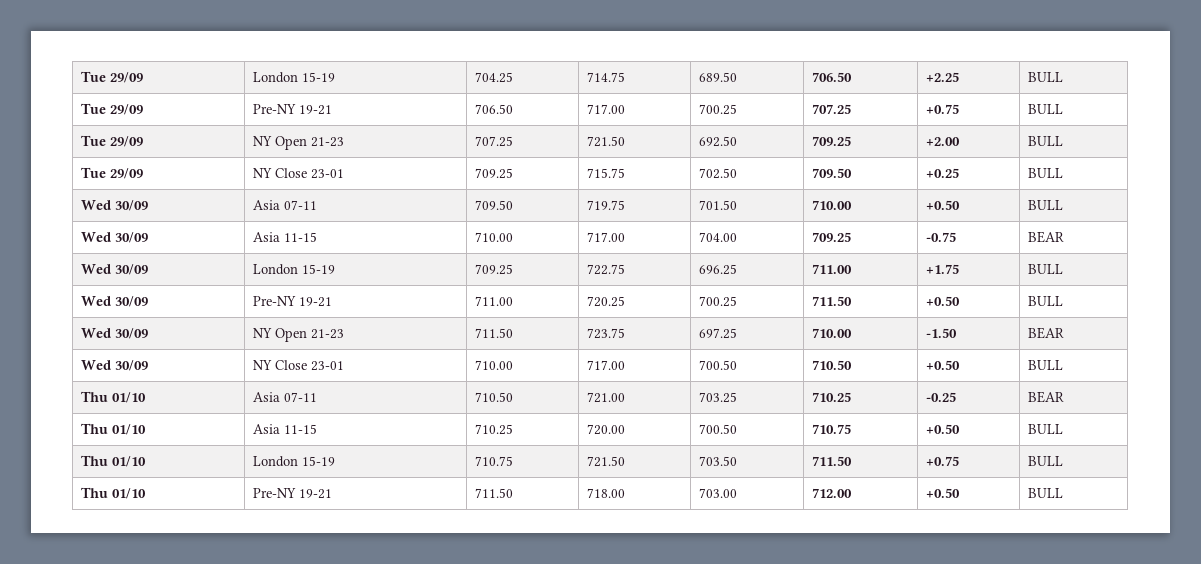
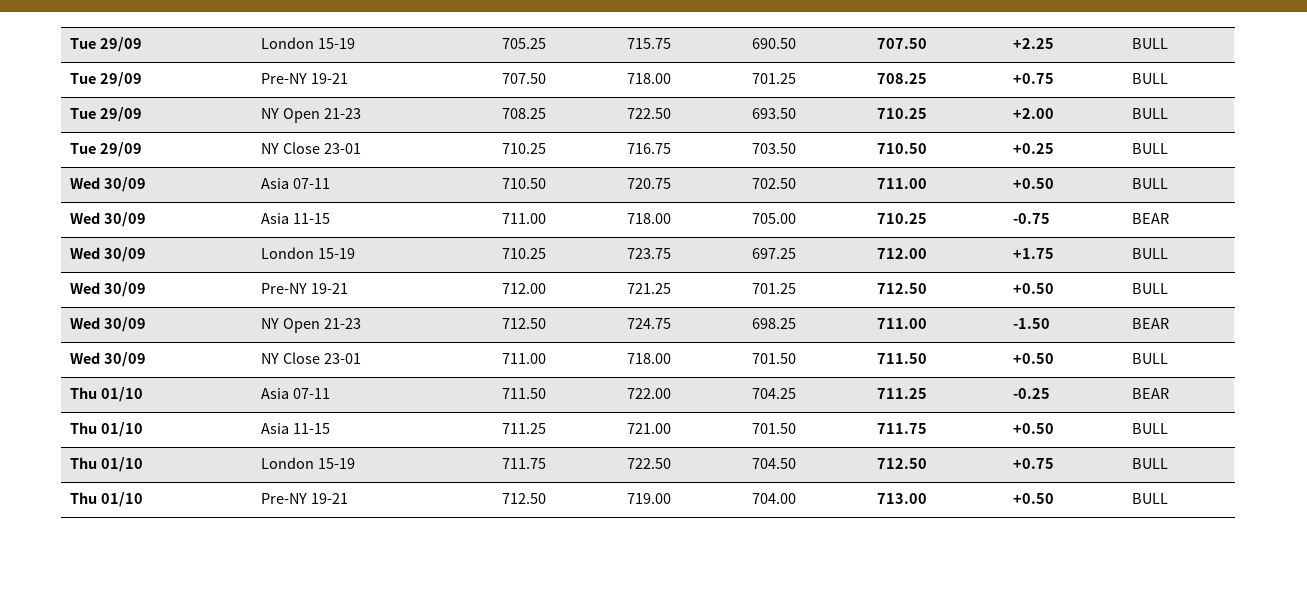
[474,72,513,83] [586,72,625,82] [698,72,737,82] [811,72,852,82] 704.25 | 714.75 | 689.50 | 706.50 -> [501,38,546,49] [626,38,671,49] [751,38,796,49] [876,38,927,49] 705.25 | 715.75 | 690.50 | 707.50
[474,104,513,114] [586,104,625,114] [698,104,737,115] [811,104,851,114] 706.50 | 717.00 | 700.25 | 707.25 -> [501,73,546,84] [626,73,671,84] [751,73,796,84] [876,73,927,84] 707.50 | 718.00 | 701.25 | 708.25
[474,136,513,147] [586,136,625,147] [698,136,737,147] [811,136,851,146] 707.25 | 721.50 | 692.50 | 709.25 -> [501,108,546,119] [626,108,671,119] [751,108,796,119] [876,108,927,119] 708.25 | 722.50 | 693.50 | 710.25
[474,168,513,179] [586,168,625,178] [698,168,737,179] [811,168,852,178] 709.25 | 715.75 | 702.50 | 709.50 -> [501,143,546,154] [626,143,671,154] [751,143,796,154] [876,143,927,154] 710.25 | 716.75 | 703.50 | 710.50
[474,200,513,210] [586,200,625,210] [698,200,737,210] [811,200,852,210] 709.50 | 719.75 | 701.50 | 710.00 -> [501,178,546,189] [626,178,671,189] [751,178,796,189] [876,178,927,189] 710.50 | 720.75 | 702.50 | 711.00
[474,232,513,242] [586,232,625,242] [698,232,737,242] [811,232,851,242] 710.00 | 717.00 | 704.00 | 709.25 -> [501,213,546,224] [626,213,671,224] [751,213,796,224] [876,213,927,224] 711.00 | 718.00 | 705.00 | 710.25
[474,264,513,275] [586,264,625,275] [698,264,737,275] [811,264,852,274] 709.25 | 722.75 | 696.25 | 711.00 -> [501,248,546,259] [626,248,671,259] [751,248,796,259] [876,248,927,259] 710.25 | 723.75 | 697.25 | 712.00
[474,296,513,306] [586,296,625,307] [698,296,737,307] [811,296,852,306] 711.00 | 720.25 | 700.25 | 711.50 -> [501,283,546,294] [626,283,671,294] [751,283,796,294] [876,283,927,294] 712.00 | 721.25 | 701.25 | 712.50
[474,328,513,338] [586,328,625,339] [698,328,737,339] [811,328,852,338] 711.50 | 723.75 | 697.25 | 710.00 -> [501,318,546,329] [626,318,671,329] [751,318,796,329] [876,318,927,329] 712.50 | 724.75 | 698.25 | 711.00
[474,360,513,370] [586,360,625,370] [698,360,737,370] [811,360,852,370] 710.00 | 717.00 | 700.50 | 710.50 -> [501,353,546,364] [626,353,671,364] [751,353,796,364] [876,353,927,364] 711.00 | 718.00 | 701.50 | 711.50
[474,392,513,402] [586,392,625,403] [698,392,737,403] [811,392,851,402] 710.50 | 721.00 | 703.25 | 710.25 -> [501,388,546,399] [626,388,671,399] [751,388,796,399] [876,388,927,399] 711.50 | 722.00 | 704.25 | 711.25
[474,424,513,435] [586,424,625,435] [698,424,737,434] [811,424,851,434] 710.25 | 720.00 | 700.50 | 710.75 -> [501,423,546,434] [626,423,671,434] [751,423,796,434] [876,423,927,434] 711.25 | 721.00 | 701.50 | 711.75
[474,456,513,466] [586,456,625,467] [698,456,737,466] [811,456,852,466] 710.75 | 721.50 | 703.50 | 711.50 -> [501,458,546,469] [626,458,671,469] [751,458,796,469] [876,458,927,469] 711.75 | 722.50 | 704.50 | 712.50
[474,488,513,498] [586,488,625,498] [698,488,737,498] [811,488,852,498] 711.50 | 718.00 | 703.00 | 712.00 -> [501,493,546,504] [626,493,671,504] [751,493,796,504] [876,493,927,504] 712.50 | 719.00 | 704.00 | 713.00

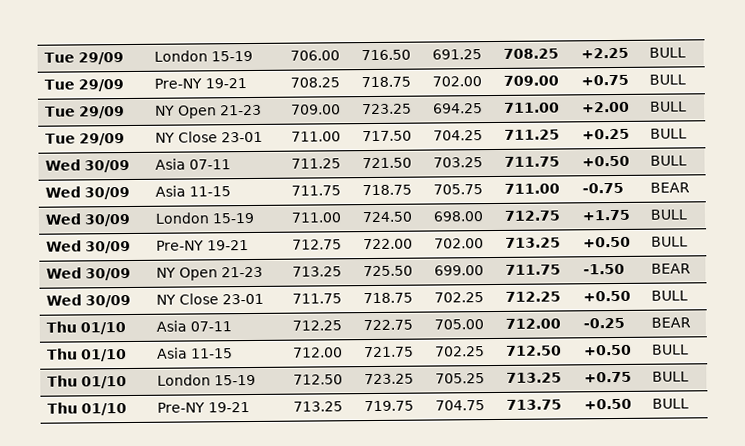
[501,38,546,49] [626,38,671,49] [751,38,796,49] [876,38,927,49] 705.25 | 715.75 | 690.50 | 707.50 -> [290,50,341,61] [361,49,412,61] [432,49,483,60] [503,48,560,59] 706.00 | 716.50 | 691.25 | 708.25
[501,73,546,84] [626,73,671,84] [751,73,796,84] [876,73,927,84] 707.50 | 718.00 | 701.25 | 708.25 -> [290,77,341,88] [361,76,412,88] [432,76,483,87] [503,75,560,86] 708.25 | 718.75 | 702.00 | 709.00
[501,108,546,119] [626,108,671,119] [751,108,796,119] [876,108,927,119] 708.25 | 722.50 | 693.50 | 710.25 -> [291,104,342,115] [362,103,413,115] [433,103,484,114] [504,102,561,113] 709.00 | 723.25 | 694.25 | 711.00
[501,143,546,154] [626,143,671,154] [751,143,796,154] [876,143,927,154] 710.25 | 716.75 | 703.50 | 710.50 -> [291,131,342,142] [362,130,413,142] [433,130,484,141] [504,129,561,140] 711.00 | 717.50 | 704.25 | 711.25
[501,178,546,189] [626,178,671,189] [751,178,796,189] [876,178,927,189] 710.50 | 720.75 | 702.50 | 711.00 -> [291,158,342,169] [362,157,413,169] [433,157,484,168] [504,156,561,167] 711.25 | 721.50 | 703.25 | 711.75
[501,213,546,224] [626,213,671,224] [751,213,796,224] [876,213,927,224] 711.00 | 718.00 | 705.00 | 710.25 -> [291,185,342,196] [362,184,413,196] [433,184,484,195] [504,183,561,194] 711.75 | 718.75 | 705.75 | 711.00
[501,248,546,259] [626,248,671,259] [751,248,796,259] [876,248,927,259] 710.25 | 723.75 | 697.25 | 712.00 -> [291,212,342,223] [362,211,413,223] [433,211,484,222] [504,210,561,221] 711.00 | 724.50 | 698.00 | 712.75
[501,283,546,294] [626,283,671,294] [751,283,796,294] [876,283,927,294] 712.00 | 721.25 | 701.25 | 712.50 -> [292,239,343,250] [363,238,414,250] [434,238,485,249] [505,237,562,248] 712.75 | 722.00 | 702.00 | 713.25
[501,318,546,329] [626,318,671,329] [751,318,796,329] [876,318,927,329] 712.50 | 724.75 | 698.25 | 711.00 -> [292,266,343,277] [363,265,414,277] [434,265,485,276] [505,264,562,275] 713.25 | 725.50 | 699.00 | 711.75
[501,353,546,364] [626,353,671,364] [751,353,796,364] [876,353,927,364] 711.00 | 718.00 | 701.50 | 711.50 -> [292,293,343,304] [363,292,414,304] [434,292,485,303] [505,291,562,302] 711.75 | 718.75 | 702.25 | 712.25
[501,388,546,399] [626,388,671,399] [751,388,796,399] [876,388,927,399] 711.50 | 722.00 | 704.25 | 711.25 -> [292,320,343,331] [363,319,414,331] [434,319,485,330] [505,318,562,329] 712.25 | 722.75 | 705.00 | 712.00
[501,423,546,434] [626,423,671,434] [751,423,796,434] [876,423,927,434] 711.25 | 721.00 | 701.50 | 711.75 -> [293,347,344,358] [364,346,415,358] [435,346,486,357] [506,345,563,356] 712.00 | 721.75 | 702.25 | 712.50
[501,458,546,469] [626,458,671,469] [751,458,796,469] [876,458,927,469] 711.75 | 722.50 | 704.50 | 712.50 -> [293,374,344,385] [364,373,415,385] [435,373,486,384] [506,372,563,383] 712.50 | 723.25 | 705.25 | 713.25
[501,493,546,504] [626,493,671,504] [751,493,796,504] [876,493,927,504] 712.50 | 719.00 | 704.00 | 713.00 -> [293,401,344,412] [364,400,415,412] [435,400,486,411] [506,399,563,410] 713.25 | 719.75 | 704.75 | 713.75

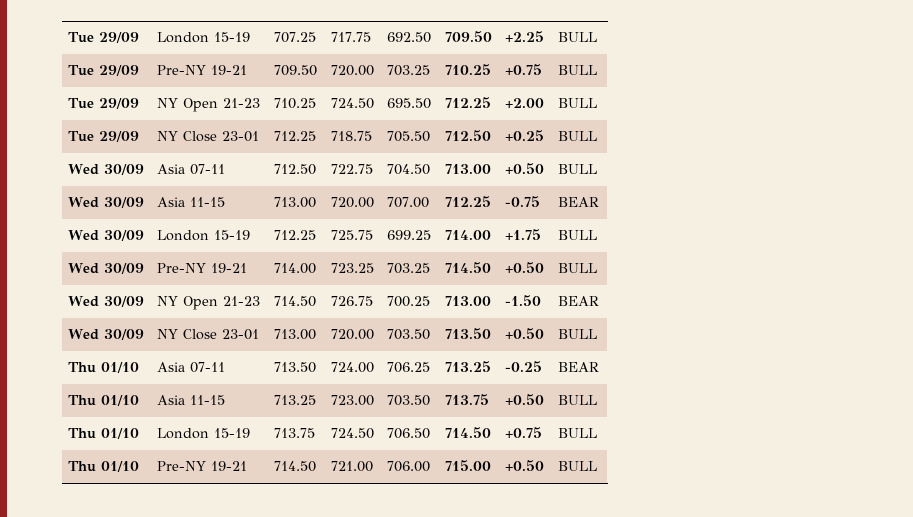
[290,50,341,61] [361,49,412,61] [432,49,483,60] [503,48,560,59] 706.00 | 716.50 | 691.25 | 708.25 -> [274,32,317,43] [331,32,372,42] [387,32,432,43] [445,31,493,42] 707.25 | 717.75 | 692.50 | 709.50
[290,77,341,88] [361,76,412,88] [432,76,483,87] [503,75,560,86] 708.25 | 718.75 | 702.00 | 709.00 -> [274,65,318,76] [331,65,375,76] [387,65,431,76] [445,64,492,75] 709.50 | 720.00 | 703.25 | 710.25
[291,104,342,115] [362,103,413,115] [433,103,484,114] [504,102,561,113] 709.00 | 723.25 | 694.25 | 711.00 -> [274,98,317,109] [331,98,375,109] [387,98,432,109] [445,97,492,108] 710.25 | 724.50 | 695.50 | 712.25
[291,131,342,142] [362,130,413,142] [433,130,484,141] [504,129,561,140] 711.00 | 717.50 | 704.25 | 711.25 -> [274,131,317,141] [331,131,373,141] [387,131,431,142] [445,130,492,141] 712.25 | 718.75 | 705.50 | 712.50
[291,158,342,169] [362,157,413,169] [433,157,484,168] [504,156,561,167] 711.25 | 721.50 | 703.25 | 711.75 -> [274,164,317,175] [331,164,374,174] [387,164,431,175] [445,164,492,174] 712.50 | 722.75 | 704.50 | 713.00
[291,185,342,196] [362,184,413,196] [433,184,484,195] [504,183,561,194] 711.75 | 718.75 | 705.75 | 711.00 -> [274,197,317,208] [331,197,375,208] [387,197,430,208] [445,196,492,207] 713.00 | 720.00 | 707.00 | 712.25
[291,212,342,223] [362,211,413,223] [433,211,484,222] [504,210,561,221] 711.00 | 724.50 | 698.00 | 712.75 -> [274,230,317,240] [331,230,374,240] [387,230,432,240] [445,230,492,240] 712.25 | 725.75 | 699.25 | 714.00
[292,239,343,250] [363,238,414,250] [434,238,485,249] [505,237,562,248] 712.75 | 722.00 | 702.00 | 713.25 -> [274,263,317,274] [331,263,375,273] [387,263,431,274] [445,262,492,273] 714.00 | 723.25 | 703.25 | 714.50
[292,266,343,277] [363,265,414,277] [434,265,485,276] [505,264,562,275] 713.25 | 725.50 | 699.00 | 711.75 -> [274,296,317,307] [331,296,374,306] [387,296,431,307] [445,296,492,306] 714.50 | 726.75 | 700.25 | 713.00
[292,293,343,304] [363,292,414,304] [434,292,485,303] [505,291,562,302] 711.75 | 718.75 | 702.25 | 712.25 -> [274,329,317,340] [331,329,375,340] [387,329,431,340] [445,328,492,339] 713.00 | 720.00 | 703.50 | 713.50
[292,320,343,331] [363,319,414,331] [434,319,485,330] [505,318,562,329] 712.25 | 722.75 | 705.00 | 712.00 -> [274,362,317,373] [331,362,375,373] [387,362,431,373] [445,361,492,372] 713.50 | 724.00 | 706.25 | 713.25
[293,347,344,358] [364,346,415,358] [435,346,486,357] [506,345,563,356] 712.00 | 721.75 | 702.25 | 712.50 -> [274,395,317,405] [331,395,375,406] [387,395,431,406] [445,394,490,405] 713.25 | 723.00 | 703.50 | 713.75
[293,374,344,385] [364,373,415,385] [435,373,486,384] [506,372,563,383] 712.50 | 723.25 | 705.25 | 713.25 -> [274,428,316,438] [331,428,375,439] [387,428,431,439] [445,427,492,438] 713.75 | 724.50 | 706.50 | 714.50
[293,401,344,412] [364,400,415,412] [435,400,486,411] [506,399,563,410] 713.25 | 719.75 | 704.75 | 713.75 -> [274,461,317,472] [331,461,374,472] [387,461,431,472] [445,460,492,471] 714.50 | 721.00 | 706.00 | 715.00

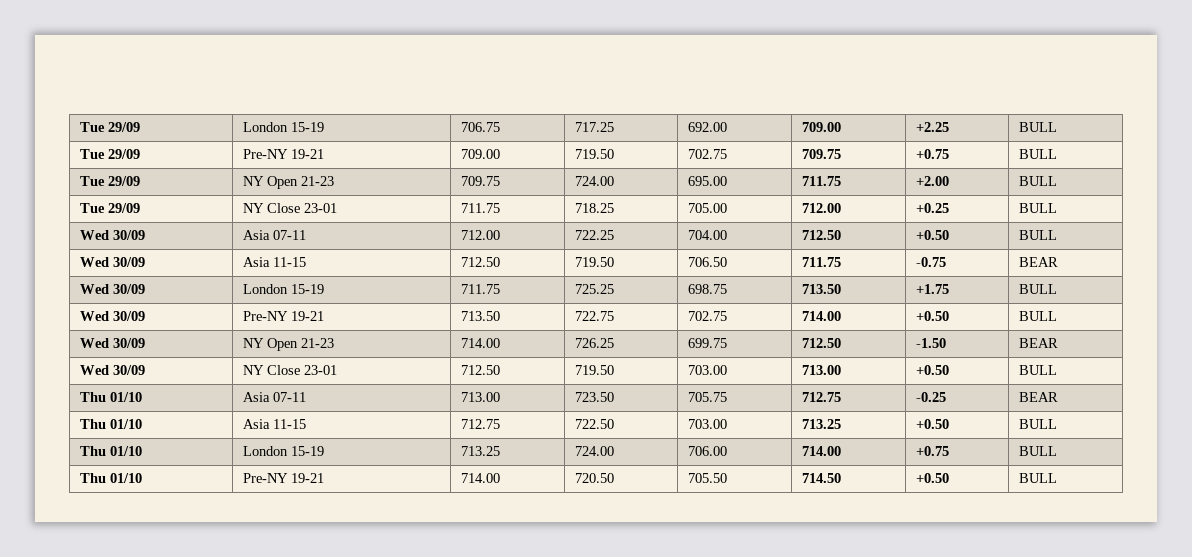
[274,32,317,43] [331,32,372,42] [387,32,432,43] [445,31,493,42] 707.25 | 717.75 | 692.50 | 709.50 -> [461,122,501,132] [575,122,615,132] [688,122,728,132] [802,122,842,132] 706.75 | 717.25 | 692.00 | 709.00
[274,65,318,76] [331,65,375,76] [387,65,431,76] [445,64,492,75] 709.50 | 720.00 | 703.25 | 710.25 -> [461,149,501,159] [575,149,615,159] [688,149,728,159] [802,149,842,159] 709.00 | 719.50 | 702.75 | 709.75
[274,98,317,109] [331,98,375,109] [387,98,432,109] [445,97,492,108] 710.25 | 724.50 | 695.50 | 712.25 -> [461,176,501,186] [575,176,615,186] [688,176,728,186] [802,176,842,186] 709.75 | 724.00 | 695.00 | 711.75
[274,131,317,141] [331,131,373,141] [387,131,431,142] [445,130,492,141] 712.25 | 718.75 | 705.50 | 712.50 -> [461,203,501,213] [575,203,615,213] [688,203,728,213] [802,203,842,213] 711.75 | 718.25 | 705.00 | 712.00
[274,164,317,175] [331,164,374,174] [387,164,431,175] [445,164,492,174] 712.50 | 722.75 | 704.50 | 713.00 -> [461,230,501,240] [575,230,615,240] [688,230,728,240] [802,230,842,240] 712.00 | 722.25 | 704.00 | 712.50
[274,197,317,208] [331,197,375,208] [387,197,430,208] [445,196,492,207] 713.00 | 720.00 | 707.00 | 712.25 -> [461,257,501,267] [575,257,615,267] [688,257,728,267] [802,257,842,267] 712.50 | 719.50 | 706.50 | 711.75
[274,230,317,240] [331,230,374,240] [387,230,432,240] [445,230,492,240] 712.25 | 725.75 | 699.25 | 714.00 -> [461,284,501,294] [575,284,615,294] [688,284,728,294] [802,284,842,294] 711.75 | 725.25 | 698.75 | 713.50
[274,263,317,274] [331,263,375,273] [387,263,431,274] [445,262,492,273] 714.00 | 723.25 | 703.25 | 714.50 -> [461,311,501,321] [575,311,615,321] [688,311,728,321] [802,311,842,321] 713.50 | 722.75 | 702.75 | 714.00
[274,296,317,307] [331,296,374,306] [387,296,431,307] [445,296,492,306] 714.50 | 726.75 | 700.25 | 713.00 -> [461,338,501,348] [575,338,615,348] [688,338,728,348] [802,338,842,348] 714.00 | 726.25 | 699.75 | 712.50
[274,329,317,340] [331,329,375,340] [387,329,431,340] [445,328,492,339] 713.00 | 720.00 | 703.50 | 713.50 -> [461,365,501,375] [575,365,615,375] [688,365,728,375] [802,365,842,375] 712.50 | 719.50 | 703.00 | 713.00
[274,362,317,373] [331,362,375,373] [387,362,431,373] [445,361,492,372] 713.50 | 724.00 | 706.25 | 713.25 -> [461,392,501,402] [575,392,615,402] [688,392,728,402] [802,392,842,402] 713.00 | 723.50 | 705.75 | 712.75
[274,395,317,405] [331,395,375,406] [387,395,431,406] [445,394,490,405] 713.25 | 723.00 | 703.50 | 713.75 -> [461,419,501,429] [575,419,615,429] [688,419,728,429] [802,419,842,429] 712.75 | 722.50 | 703.00 | 713.25
[274,428,316,438] [331,428,375,439] [387,428,431,439] [445,427,492,438] 713.75 | 724.50 | 706.50 | 714.50 -> [461,446,501,456] [575,446,615,456] [688,446,728,456] [802,446,842,456] 713.25 | 724.00 | 706.00 | 714.00
[274,461,317,472] [331,461,374,472] [387,461,431,472] [445,460,492,471] 714.50 | 721.00 | 706.00 | 715.00 -> [461,473,501,483] [575,473,615,483] [688,473,728,483] [802,473,842,483] 714.00 | 720.50 | 705.50 | 714.50

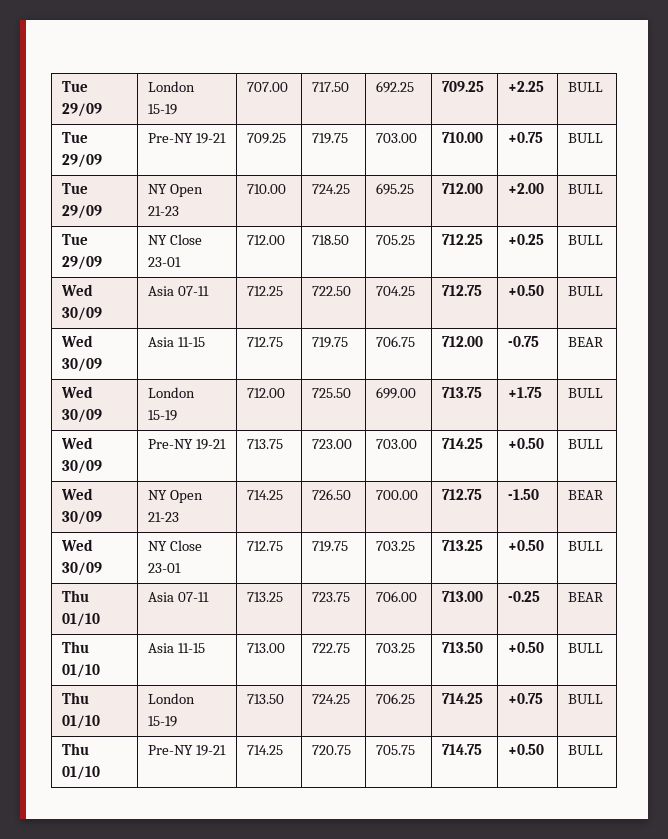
[461,122,501,132] [575,122,615,132] [688,122,728,132] [802,122,842,132] 706.75 | 717.25 | 692.00 | 709.00 -> [247,82,289,92] [312,82,350,92] [376,81,415,93] [442,81,485,92] 707.00 | 717.50 | 692.25 | 709.25
[461,149,501,159] [575,149,615,159] [688,149,728,159] [802,149,842,159] 709.00 | 719.50 | 702.75 | 709.75 -> [247,133,287,144] [312,133,349,144] [376,133,418,143] [442,132,484,143] 709.25 | 719.75 | 703.00 | 710.00
[461,176,501,186] [575,176,615,186] [688,176,728,186] [802,176,842,186] 709.75 | 724.00 | 695.00 | 711.75 -> [247,184,287,194] [312,184,351,194] [376,183,415,195] [442,183,484,194] 710.00 | 724.25 | 695.25 | 712.00
[461,203,501,213] [575,203,615,213] [688,203,728,213] [802,203,842,213] 711.75 | 718.25 | 705.00 | 712.00 -> [247,235,286,245] [312,235,350,245] [376,235,416,245] [442,234,484,245] 712.00 | 718.50 | 705.25 | 712.25
[461,230,501,240] [575,230,615,240] [688,230,728,240] [802,230,842,240] 712.00 | 722.25 | 704.00 | 712.50 -> [247,286,284,296] [312,286,352,296] [376,286,416,296] [442,285,483,296] 712.25 | 722.50 | 704.25 | 712.75
[461,257,501,267] [575,257,615,267] [688,257,728,267] [802,257,842,267] 712.50 | 719.50 | 706.50 | 711.75 -> [247,337,284,347] [312,337,349,348] [376,336,416,347] [442,336,484,347] 712.75 | 719.75 | 706.75 | 712.00
[461,284,501,294] [575,284,615,294] [688,284,728,294] [802,284,842,294] 711.75 | 725.25 | 698.75 | 713.50 -> [247,388,286,398] [312,388,352,398] [376,387,417,399] [442,387,483,398] 712.00 | 725.50 | 699.00 | 713.75
[461,311,501,321] [575,311,615,321] [688,311,728,321] [802,311,842,321] 713.50 | 722.75 | 702.75 | 714.00 -> [247,439,284,449] [312,439,353,449] [376,439,418,449] [442,438,484,449] 713.75 | 723.00 | 703.00 | 714.25
[461,338,501,348] [575,338,615,348] [688,338,728,348] [802,338,842,348] 714.00 | 726.25 | 699.75 | 712.50 -> [247,490,284,500] [312,489,352,500] [376,490,419,500] [442,489,483,500] 714.25 | 726.50 | 700.00 | 712.75
[461,365,501,375] [575,365,615,375] [688,365,728,375] [802,365,842,375] 712.50 | 719.50 | 703.00 | 713.00 -> [247,541,284,551] [312,541,349,552] [376,541,416,551] [442,540,484,551] 712.75 | 719.75 | 703.25 | 713.25
[461,392,501,402] [575,392,615,402] [688,392,728,402] [802,392,842,402] 713.00 | 723.50 | 705.75 | 712.75 -> [247,592,284,602] [312,592,351,602] [376,591,418,602] [442,591,484,602] 713.25 | 723.75 | 706.00 | 713.00
[461,419,501,429] [575,419,615,429] [688,419,728,429] [802,419,842,429] 712.75 | 722.50 | 703.00 | 713.25 -> [247,643,286,653] [312,643,351,653] [376,643,416,653] [442,642,484,653] 713.00 | 722.75 | 703.25 | 713.50
[461,446,501,456] [575,446,615,456] [688,446,728,456] [802,446,842,456] 713.25 | 724.00 | 706.00 | 714.00 -> [247,694,285,704] [312,694,351,704] [376,693,416,704] [442,693,484,704] 713.50 | 724.25 | 706.25 | 714.25
[461,473,501,483] [575,473,615,483] [688,473,728,483] [802,473,842,483] 714.00 | 720.50 | 705.50 | 714.50 -> [247,745,284,755] [312,745,352,755] [376,745,416,755] [442,744,483,755] 714.25 | 720.75 | 705.75 | 714.75

